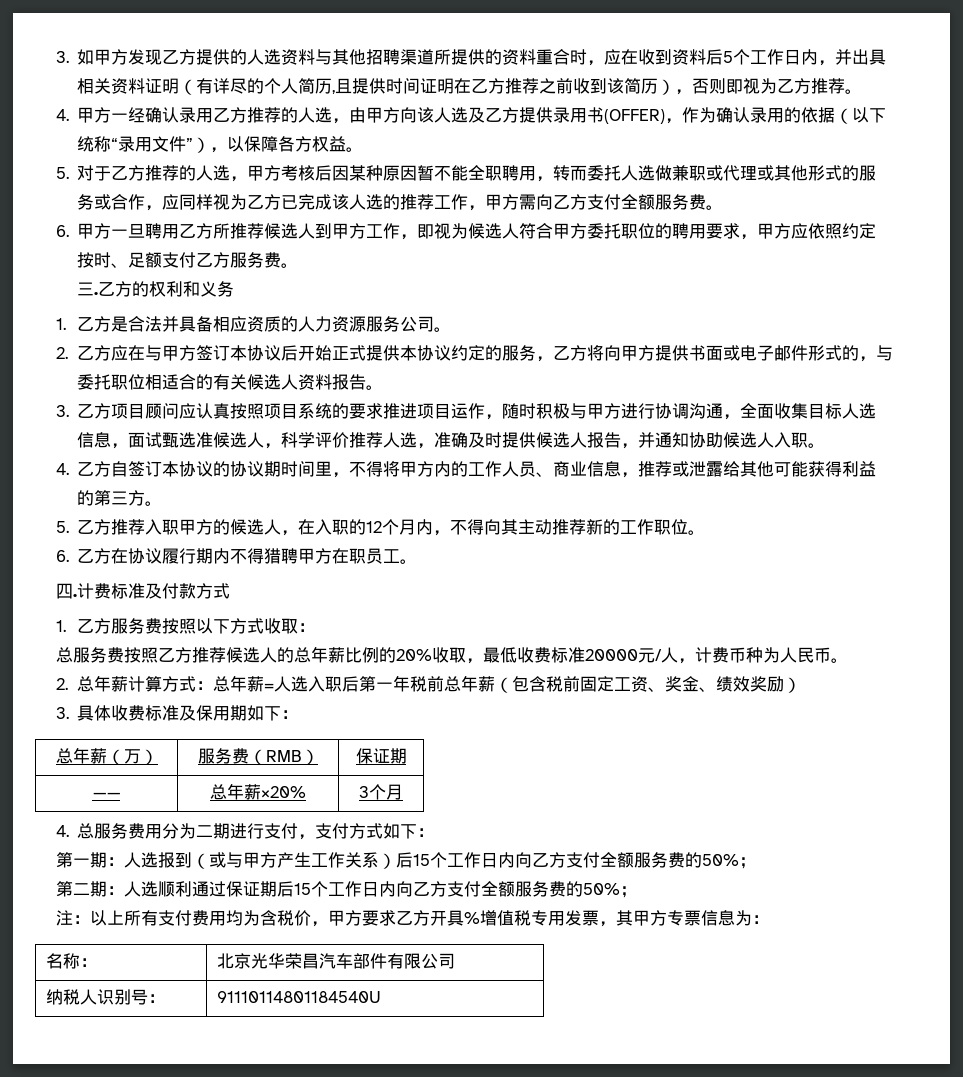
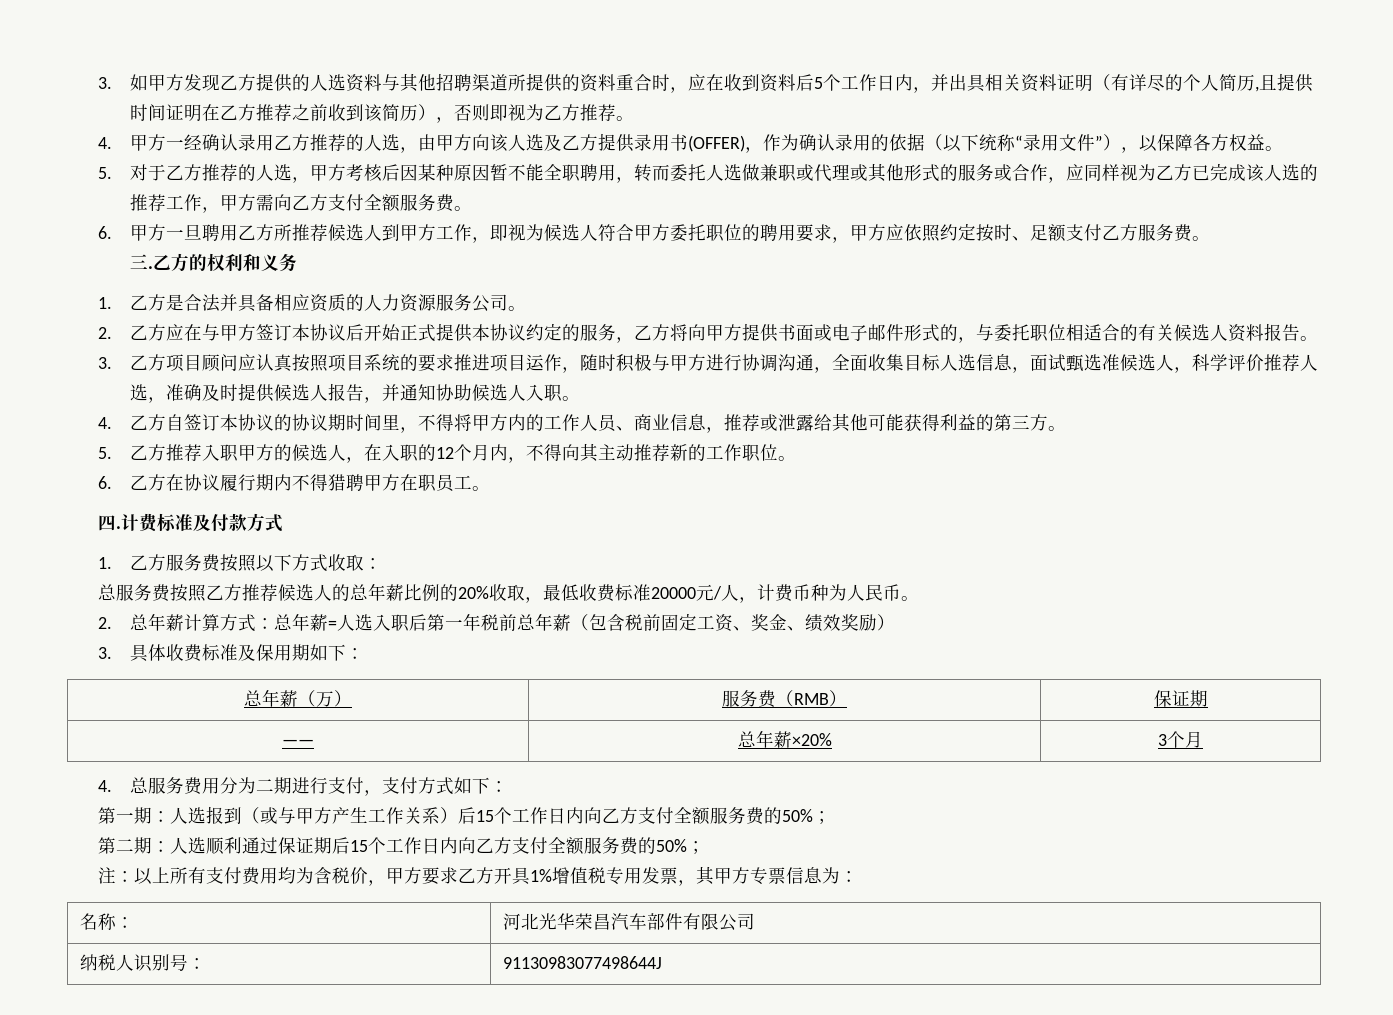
[463,912,480,924] % -> [530,869,553,882] 1%
[216,953,251,969] 北京 -> [502,913,539,930] 河北
[216,991,381,1003] 91110114801184540U -> [502,956,662,969] 91130983077498644J

